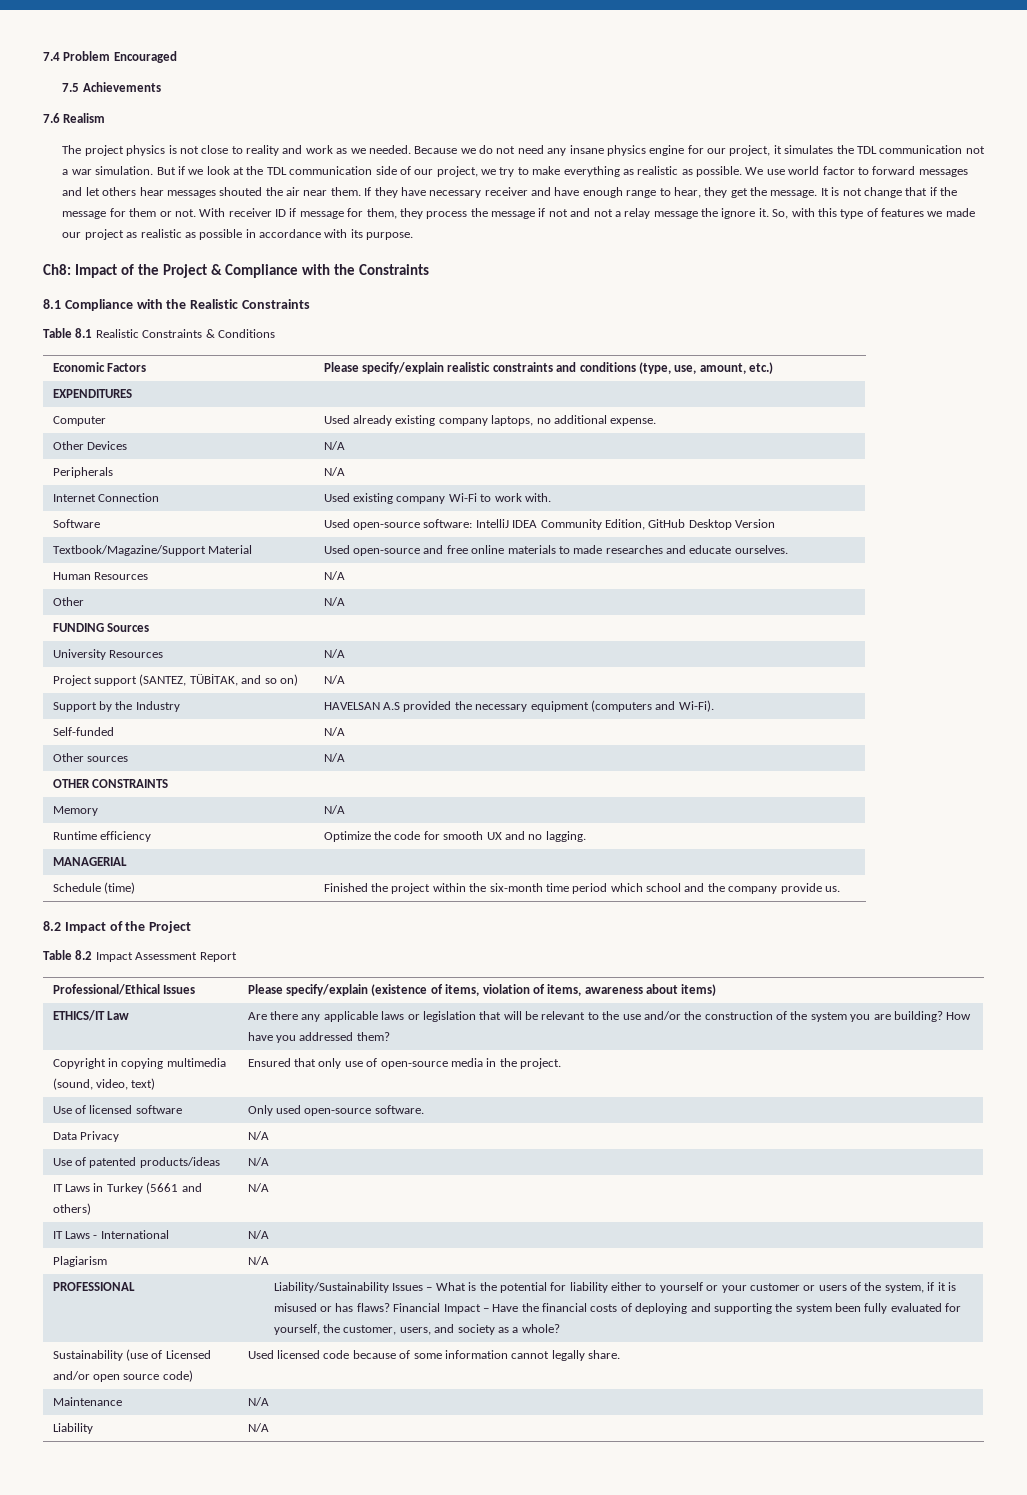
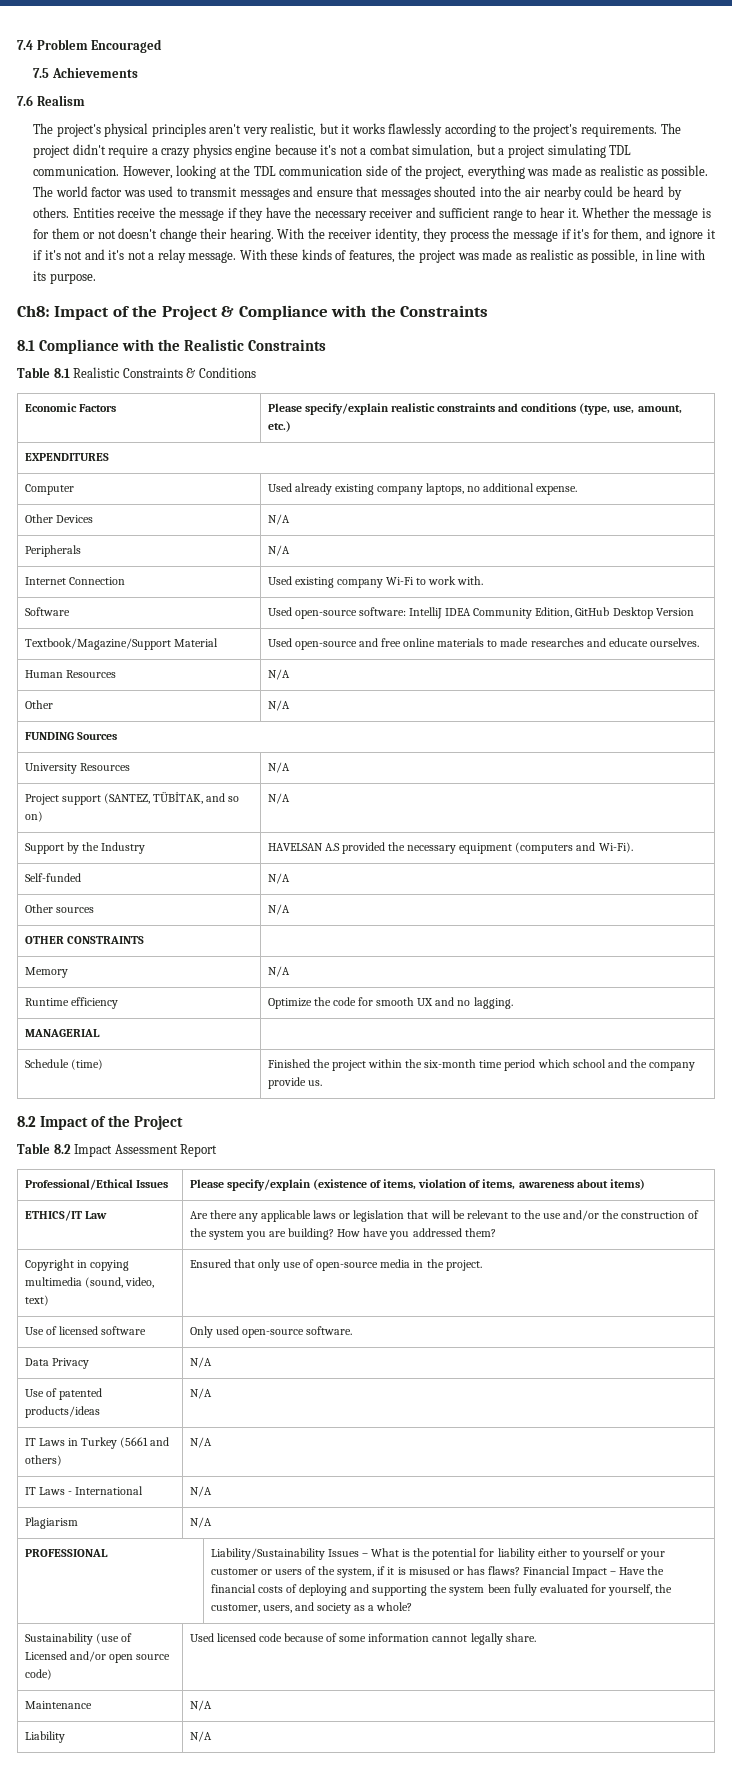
[84,145,985,156] [62,166,230,175] project physics is not close to reality and work as we needed. Because we do not need any insane physics engine for our project, it simulates the TDL communication not a war simulation. But if we look -> [56,123,681,137] [33,144,632,158] [33,165,217,179] project's physical principles aren't very realistic, but it works flawlessly according to the project's requirements. The project didn't require a crazy physics engine because it's not a combat simulation, but a project simulating TDL communication. However, looking
[414,166,968,177] [62,187,164,196] our project, we try to make everything as realistic as possible. We use world factor to forward messages and let others hear -> [404,165,709,179] [33,186,379,200] the project, everything was made as realistic as possible. The world factor was used to transmit messages and ensure that
(263, 191) none -> [479,187,501,197] into
[303,187,372,196] near them. If -> [543,186,682,200] [33,207,237,221] nearby could be heard by others. Entities receive the message if
(426, 191) none -> [294,207,312,218] the
[554,187,958,198] [62,211,107,219] have enough range to hear, they get the message. It is not change that if the message -> [439,207,711,221] sufficient range to hear it. Whether the message is
[174,208,397,219] not. With receiver ID if message for them, -> [97,228,420,242] not doesn't change their hearing. With the receiver identity,
(546, 212) none -> [573,228,716,242] [33,250,61,260] it's for them, and ignore it if it's
(591, 212) none -> [108,250,125,260] it's
[653,208,975,219] [62,229,322,240] message the ignore it. So, with this type of features we made our project as realistic as possible in accordance -> [188,249,678,263] message. With these kinds of features, the project was made as realistic as possible, in line

